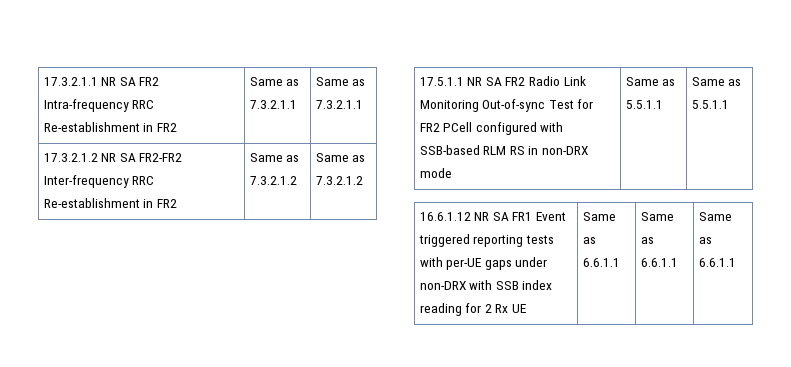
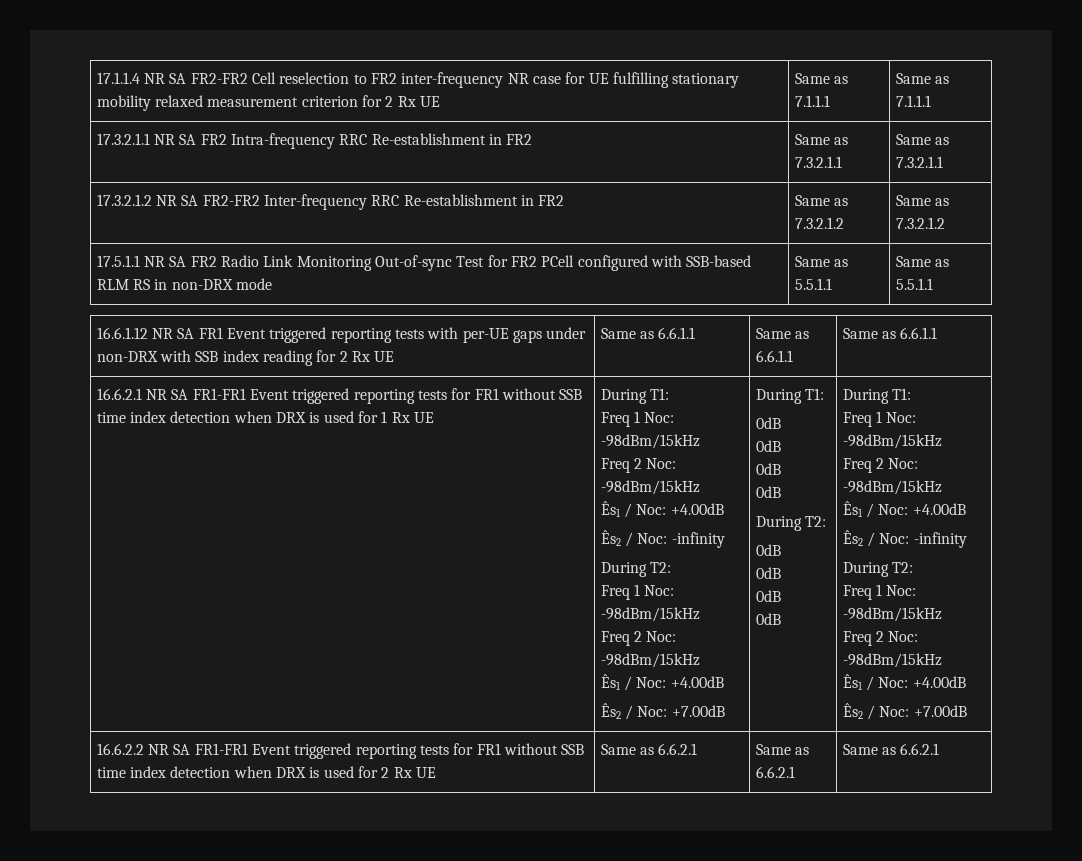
(43, 81) none -> [96,72,740,88] [96,95,441,111] [794,73,849,84] [794,95,830,107] [895,73,950,84] [895,95,931,107] 17.1.1.4 NR SA FR2-FR2 Cell reselection to FR2 inter-frequency NR case for UE fulfilling stationary mobility relaxed measurement criterion for 2 Rx UE | Same as 7.1.1.1 | Same as 7.1.1.1 //
(736, 262) none -> [96,388,583,404] [96,411,434,423] [600,388,670,404] [600,411,675,427] [600,434,700,449] [600,458,677,473] [600,480,700,495] [600,501,724,518] [600,530,725,548] [600,562,672,577] [600,584,675,600] [600,607,700,622] [600,631,677,646] [600,653,700,668] [600,674,724,691] [600,703,725,720] [755,388,825,404] [755,417,781,429] [755,440,781,452] [755,463,781,475] [755,486,781,498] [755,516,827,531] [755,544,781,556] [755,567,781,579] [755,590,781,602] [755,613,781,625] [842,388,912,404] [842,411,917,427] [842,434,942,449] [842,458,919,473] [842,480,942,495] [842,501,966,518] [842,530,967,548] [842,562,914,577] [842,584,917,600] [842,607,942,622] [842,631,919,646] [842,653,942,668] [842,674,966,691] [842,703,967,720] [96,743,585,759] [96,766,436,778] [600,743,698,755] [755,744,810,755] [755,766,795,778] [842,743,940,755] // 16.6.2.1 NR SA FR1-FR1 Event triggered reporting tests for FR1 without SSB time index detection when DRX is used for 1 Rx UE | During T1: // Freq 1 Noc: -98dBm/15kHz // Freq 2 Noc: -98dBm/15kHz // Ês1 / Noc: +4.00dB // Ês2 / Noc: -infinity // During T2: // Freq 1 Noc: -98dBm/15kHz // Freq 2 Noc: -98dBm/15kHz // Ês1 / Noc: +4.00dB // Ês2 / Noc: +7.00dB | During T1: // 0dB // 0dB // 0dB // 0dB // During T2: // 0dB // 0dB // 0dB // 0dB | During T1: // Freq 1 Noc: -98dBm/15kHz // Freq 2 Noc: -98dBm/15kHz // Ês1 / Noc: +4.00dB // Ês2 / Noc: -infinity // During T2: // Freq 1 Noc: -98dBm/15kHz // Freq 2 Noc: -98dBm/15kHz // Ês1 / Noc: +4.00dB // Ês2 / Noc: +7.00dB // 16.6.2.2 NR SA FR1-FR1 Event triggered reporting tests for FR1 without SSB time index detection when DRX is used for 2 Rx UE | Same as 6.6.2.1 | Same as 6.6.2.1 | Same as 6.6.2.1

